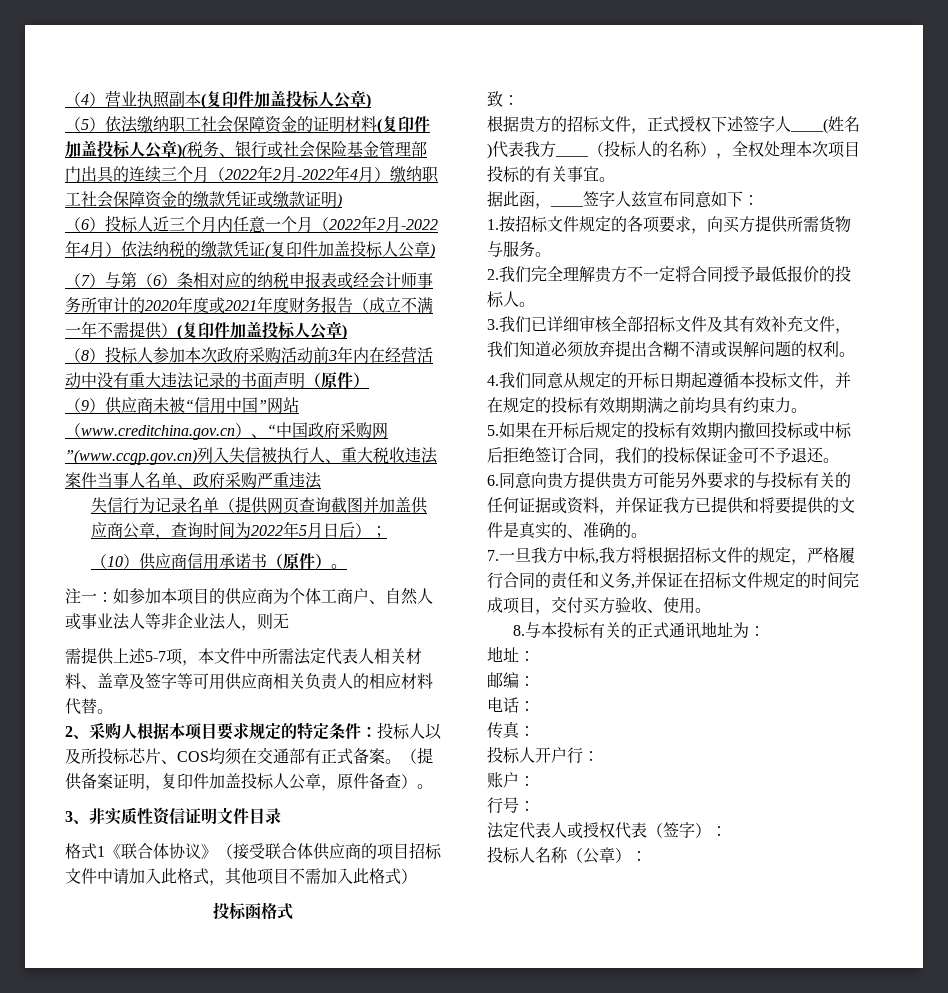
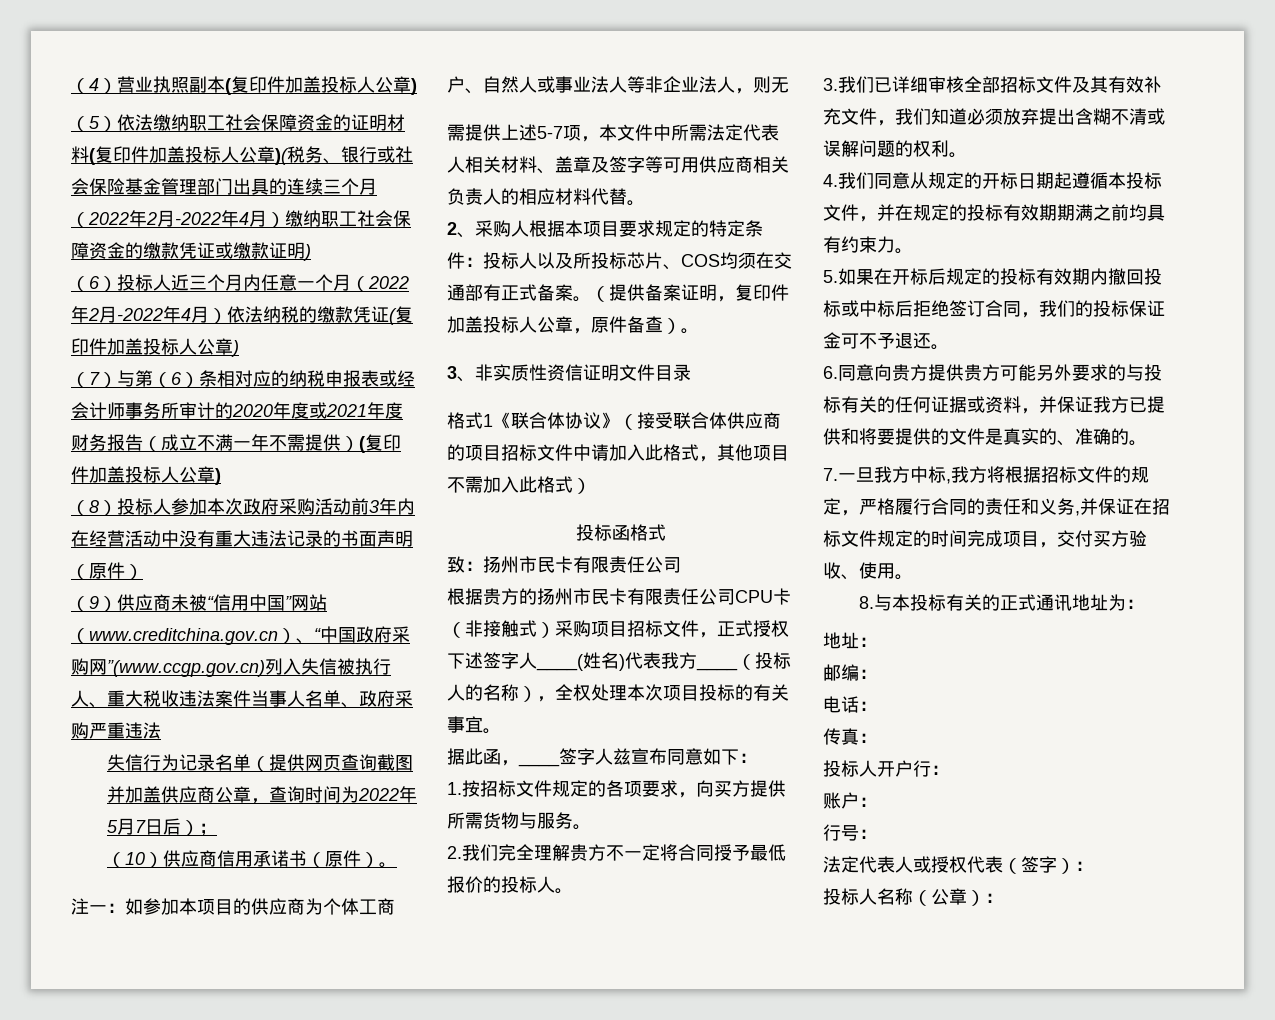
(324, 530) none -> [134,820,146,833] 7
[487,115,567,133] // 根据贵方的 -> [483,556,681,573] [447,588,791,605] [447,620,627,638] 扬州市民卡有限责任公司 // 根据贵方的扬州市民卡有限责任公司CPU卡（非接触式）采购项目

